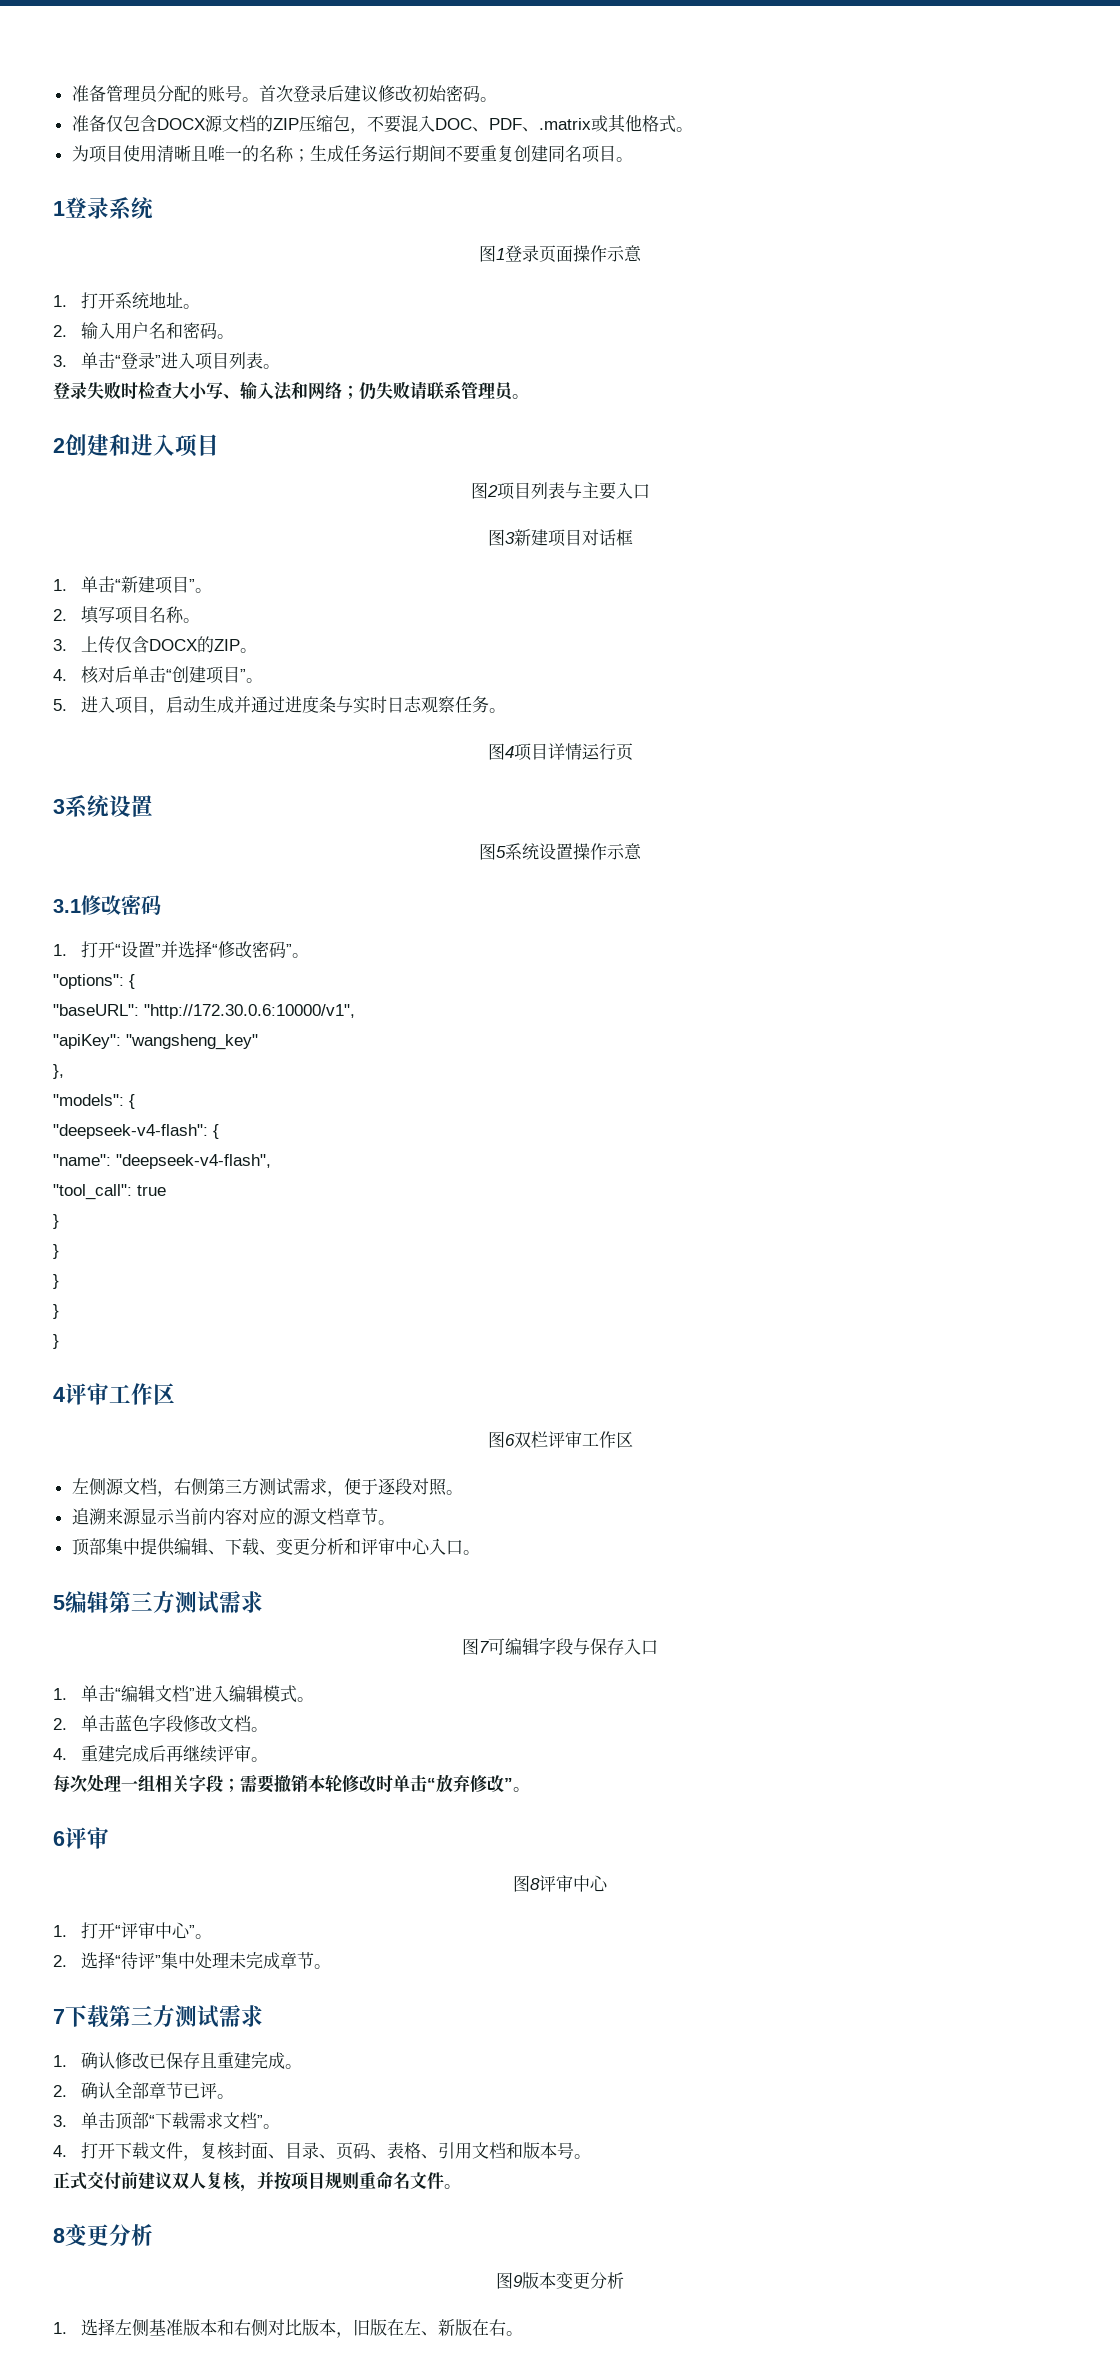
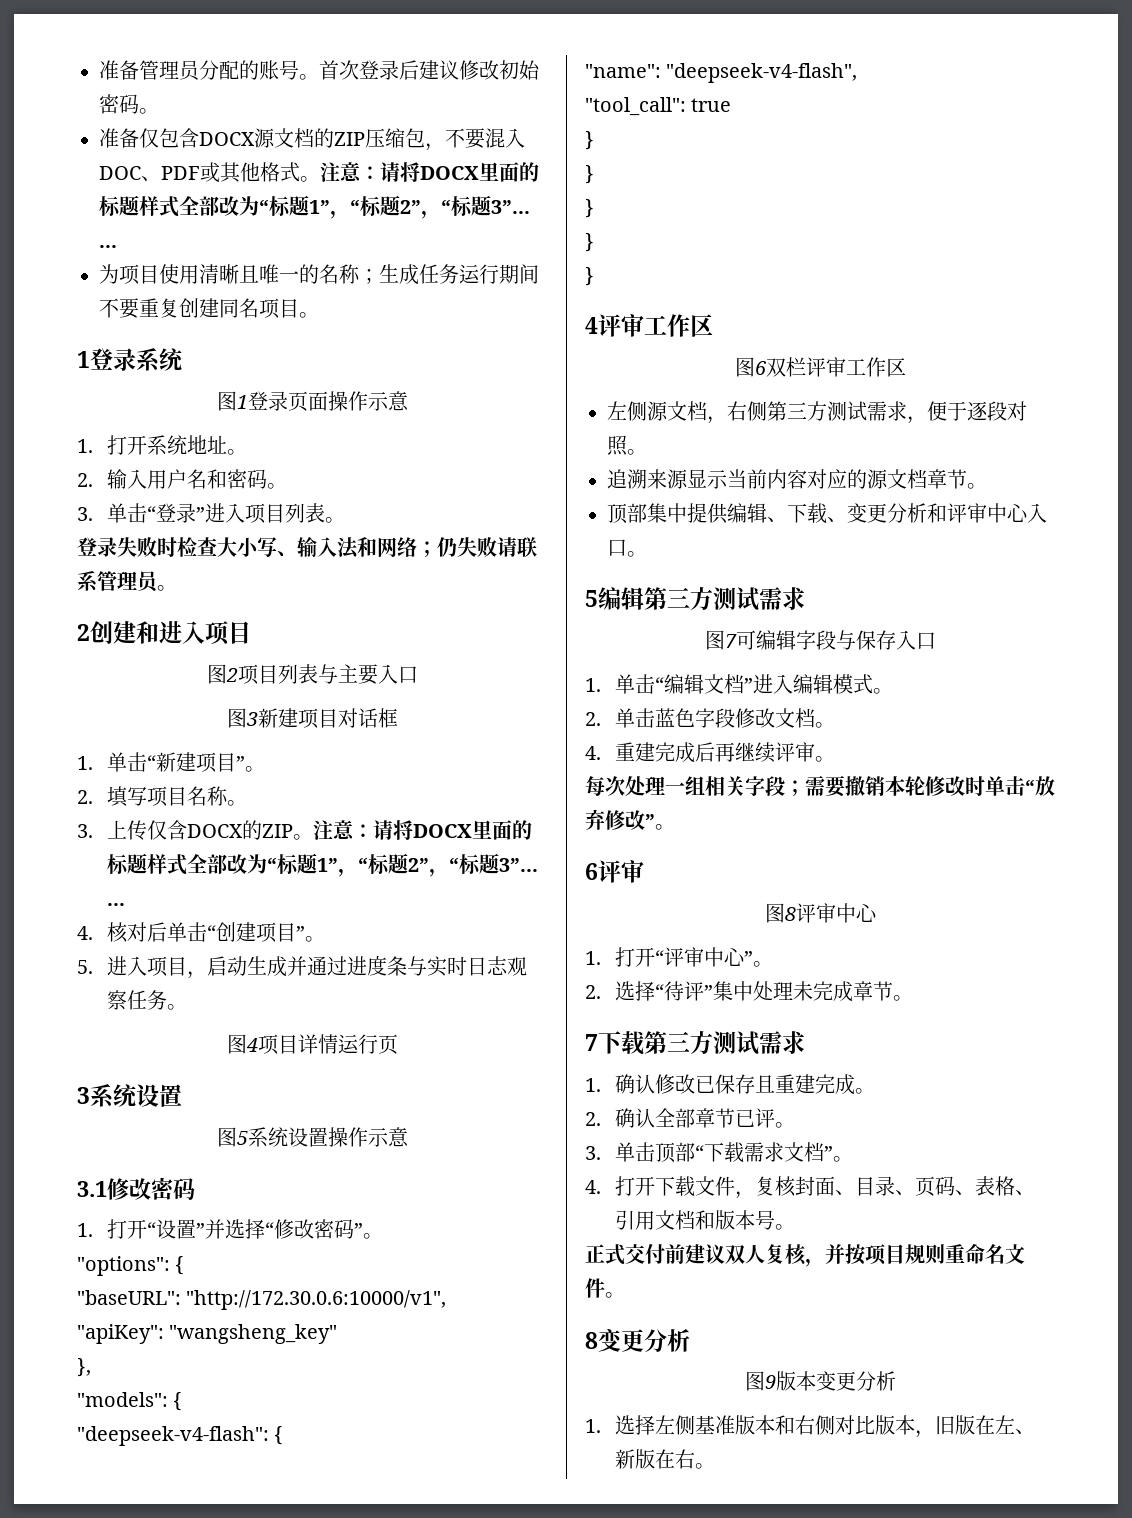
[521,118,591,132] 、.matrix -> (200, 173) none
(693, 129) none -> [320,162,539,182] [99,195,530,219] [99,245,117,248] 注意：请将DOCX里面的标题样式全部改为“标题1”，“标题2”，“标题3”... ...
(258, 650) none -> [313,820,533,840] [107,853,539,877] [107,903,126,906] 注意：请将DOCX里面的标题样式全部改为“标题1”，“标题2”，“标题3”... ...

